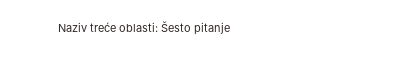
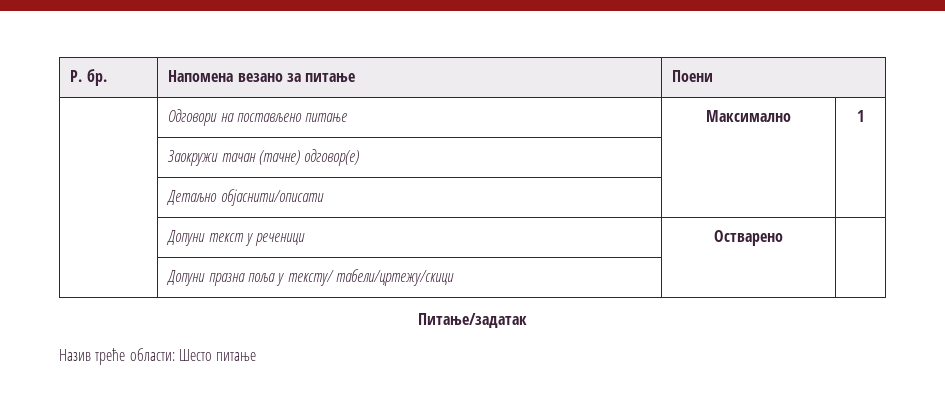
[58,21,230,35] Naziv treće oblasti: Šesto pitanje -> [70,69,107,86] [168,70,356,82] [672,70,714,82] [168,109,348,126] [706,110,791,122] [857,110,864,122] [167,149,360,166] [167,189,324,206] [167,230,306,246] [714,230,783,246] [167,269,454,286] [418,313,527,328] [59,348,257,365] Р. бр. | Напомена везано за питање | Поени // | Одговори на постављено питање | Максимално | 1 // | Заокружи тачан (тачне) одговор(е) | | // | Детаљно објаснити/описати | | // | Допуни текст у реченици | Остварено | // | Допуни празна поља у тексту/ табели/цртежу/скици | | // Питање/задатак // Назив треће области: Шесто питање

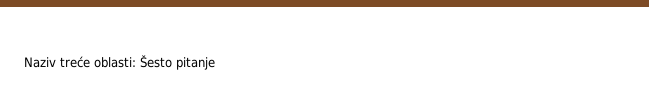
[70,69,107,86] [168,70,356,82] [672,70,714,82] [168,109,348,126] [706,110,791,122] [857,110,864,122] [167,149,360,166] [167,189,324,206] [167,230,306,246] [714,230,783,246] [167,269,454,286] [418,313,527,328] [59,348,257,365] Р. бр. | Напомена везано за питање | Поени // | Одговори на постављено питање | Максимално | 1 // | Заокружи тачан (тачне) одговор(е) | | // | Детаљно објаснити/описати | | // | Допуни текст у реченици | Остварено | // | Допуни празна поља у тексту/ табели/цртежу/скици | | // Питање/задатак // Назив треће области: Шесто питање -> [24,55,215,70] Naziv treće oblasti: Šesto pitanje

